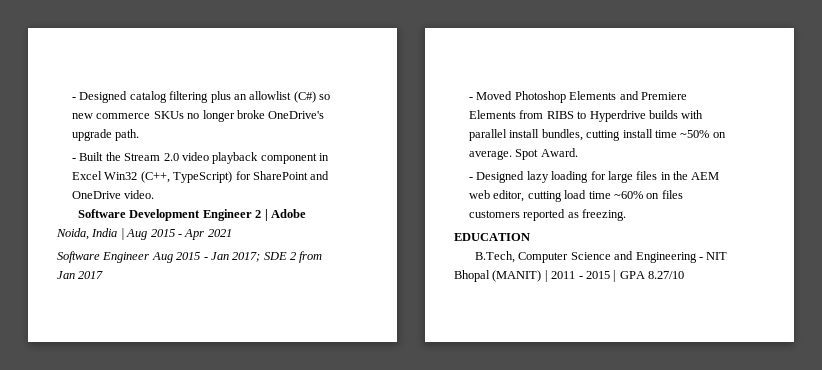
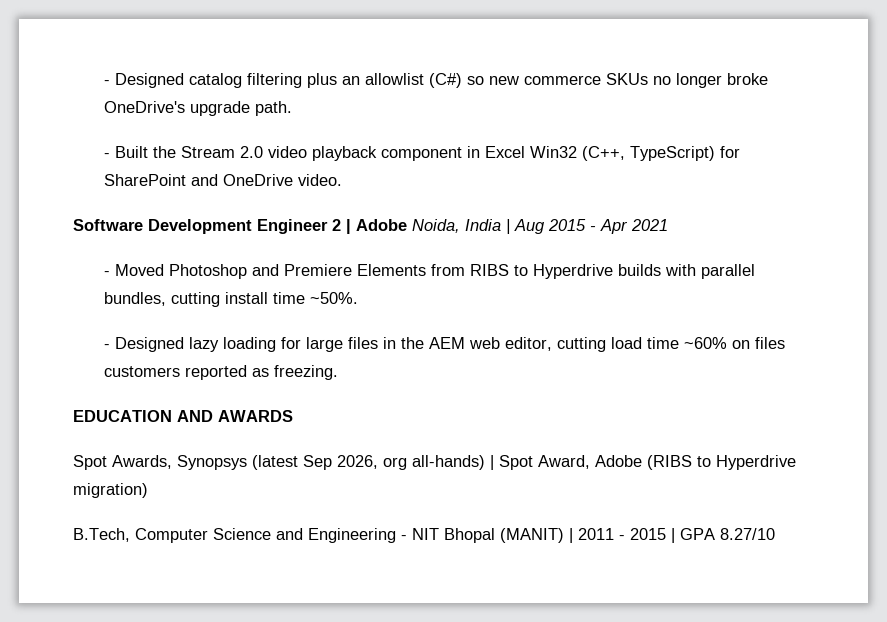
[57,251,323,263] [57,271,104,279] // Software Engineer Aug 2015 - Jan 2017; SDE 2 from Jan 2017 -> (668, 225) none
[569,91,617,100] Elements -> (247, 271) none
[509,129,540,138] install -> (755, 271) none
[680,130,726,138] [469,148,578,160] ~50% on average. Spot Award. -> [309,292,358,304] ~50%.
(530, 237) none -> [177,410,293,422] [73,455,796,470] [73,483,148,498] AND AWARDS // Spot Awards, Synopsys (latest Sep 2026, org all-hands) | Spot Award, Adobe (RIBS to Hyperdrive migration)

